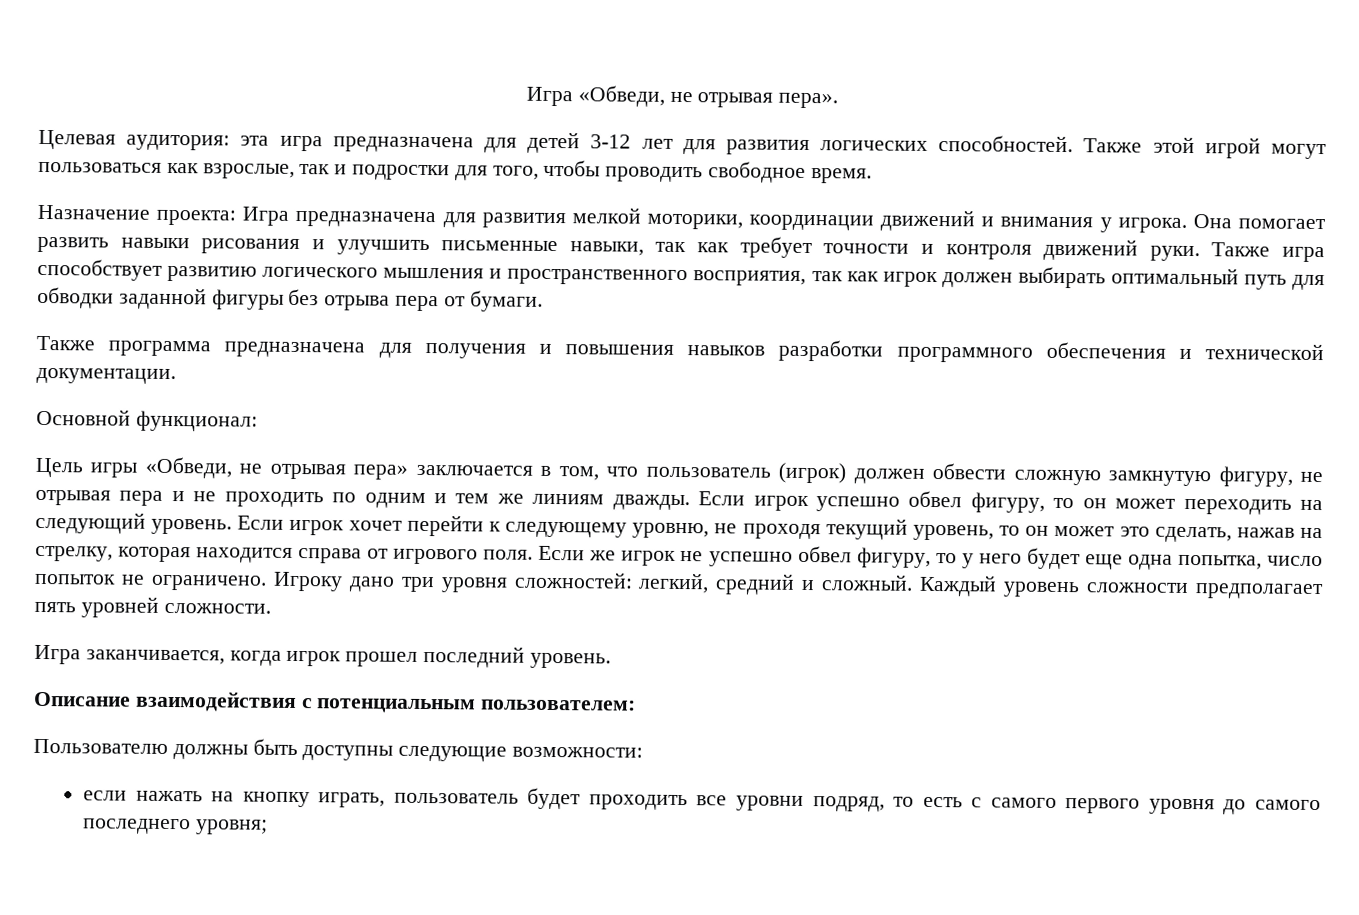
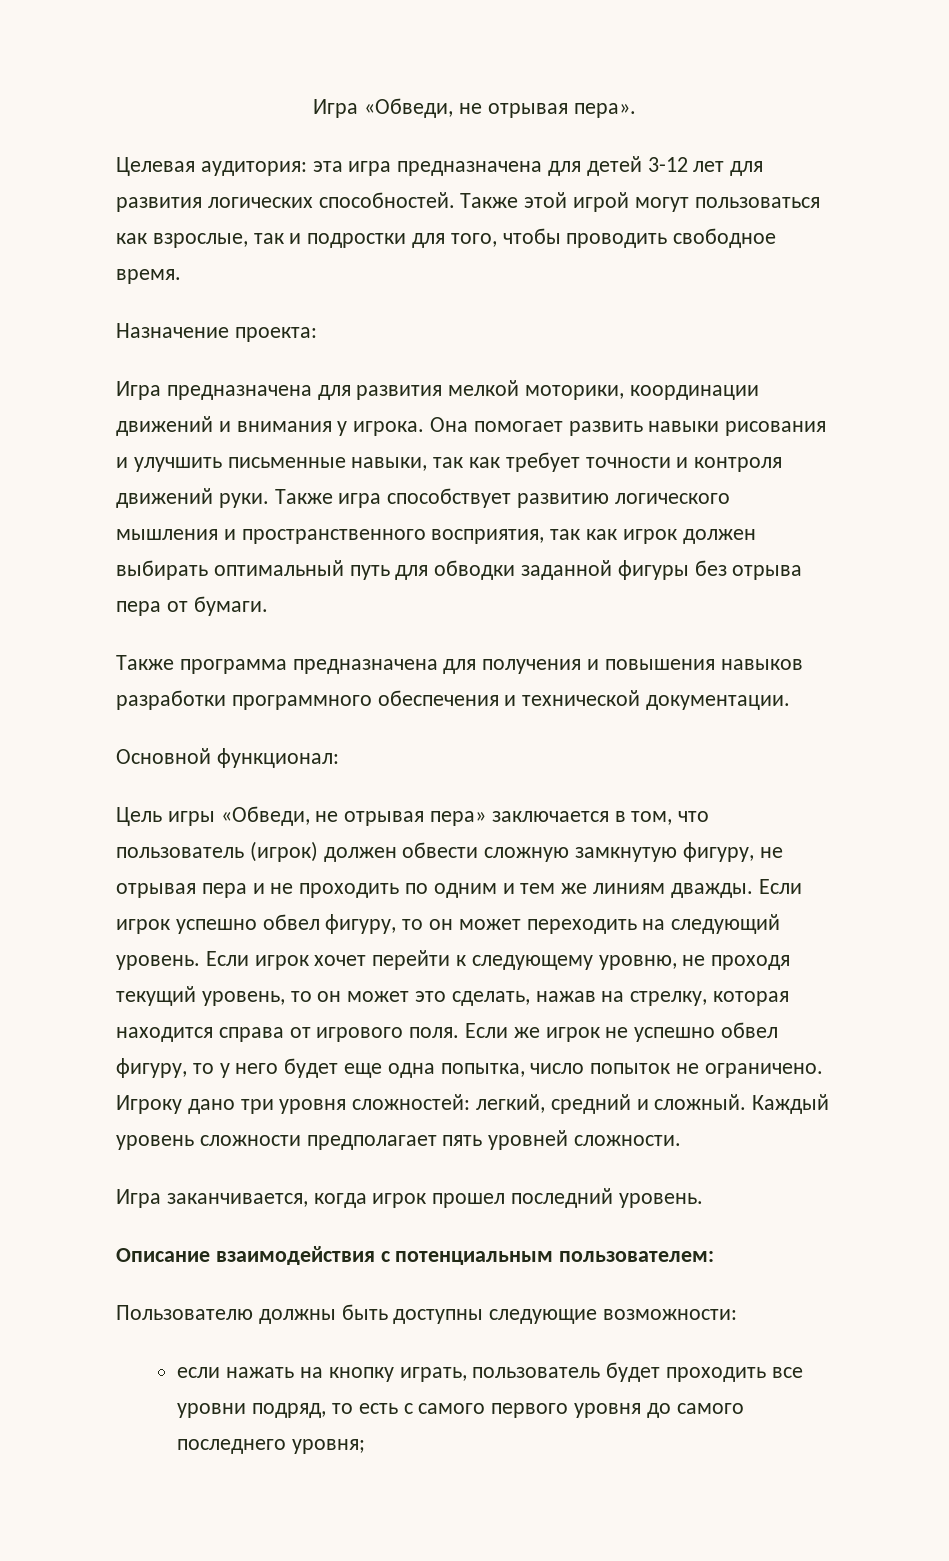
(237, 217) none -> (317, 334) //

